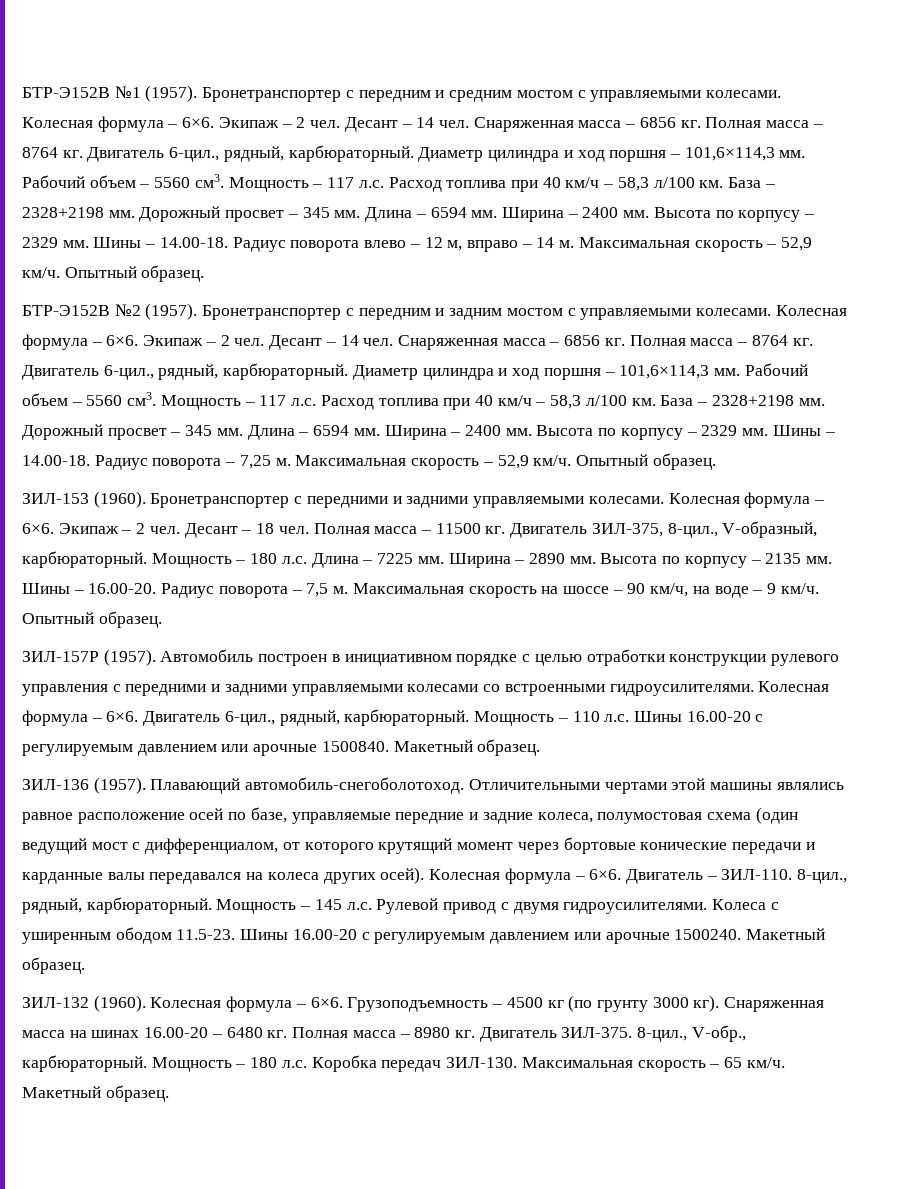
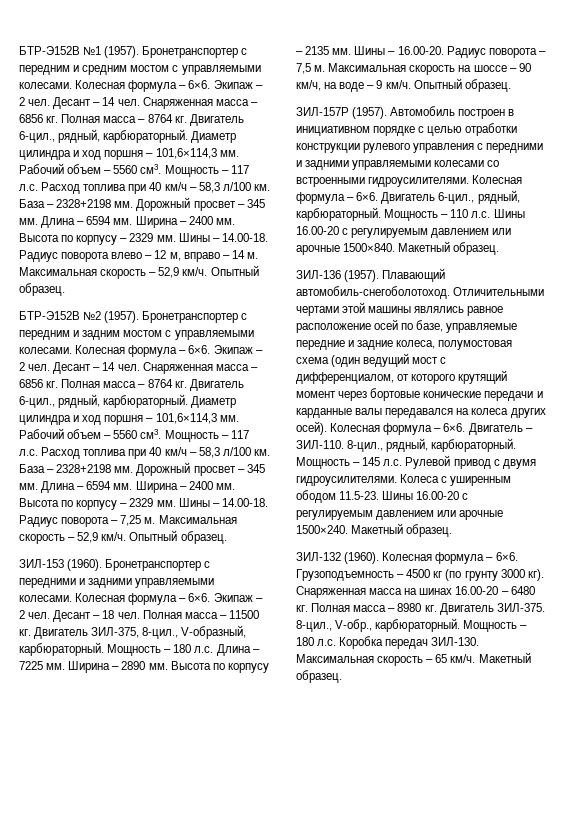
[321,741,389,752] 1500840. -> [343,243,396,252] 1500×840.
[674,929,742,940] 1500240. -> [296,525,348,534] 1500×240.

